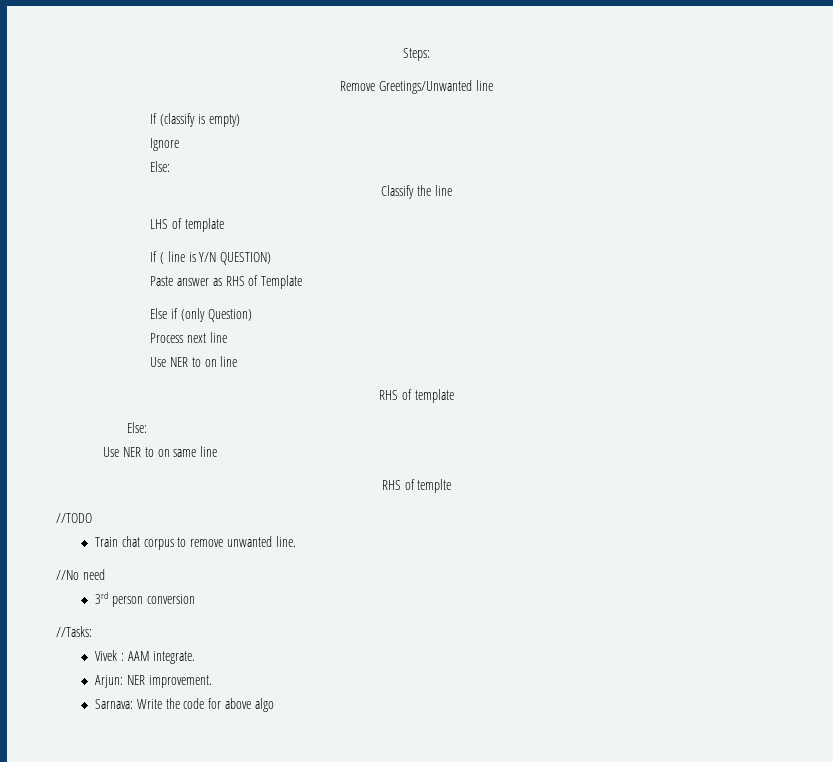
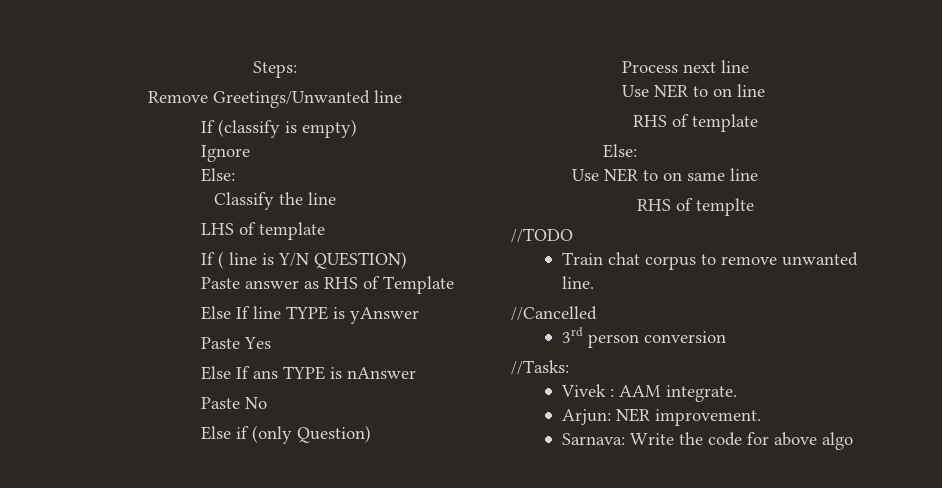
(303, 282) none -> [200,306,419,324] [200,337,271,349] [200,366,416,380] [200,397,267,409] // Else If line TYPE is yAnswer // Paste Yes // Else If ans TYPE is nAnswer // Paste No
[56,569,105,580] //No need -> [511,306,597,321] //Cancelled

